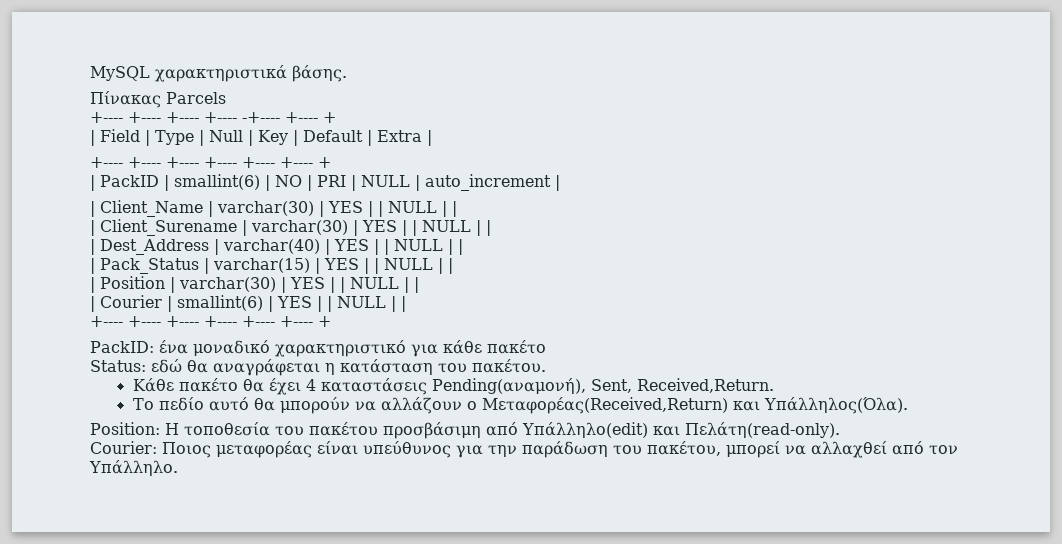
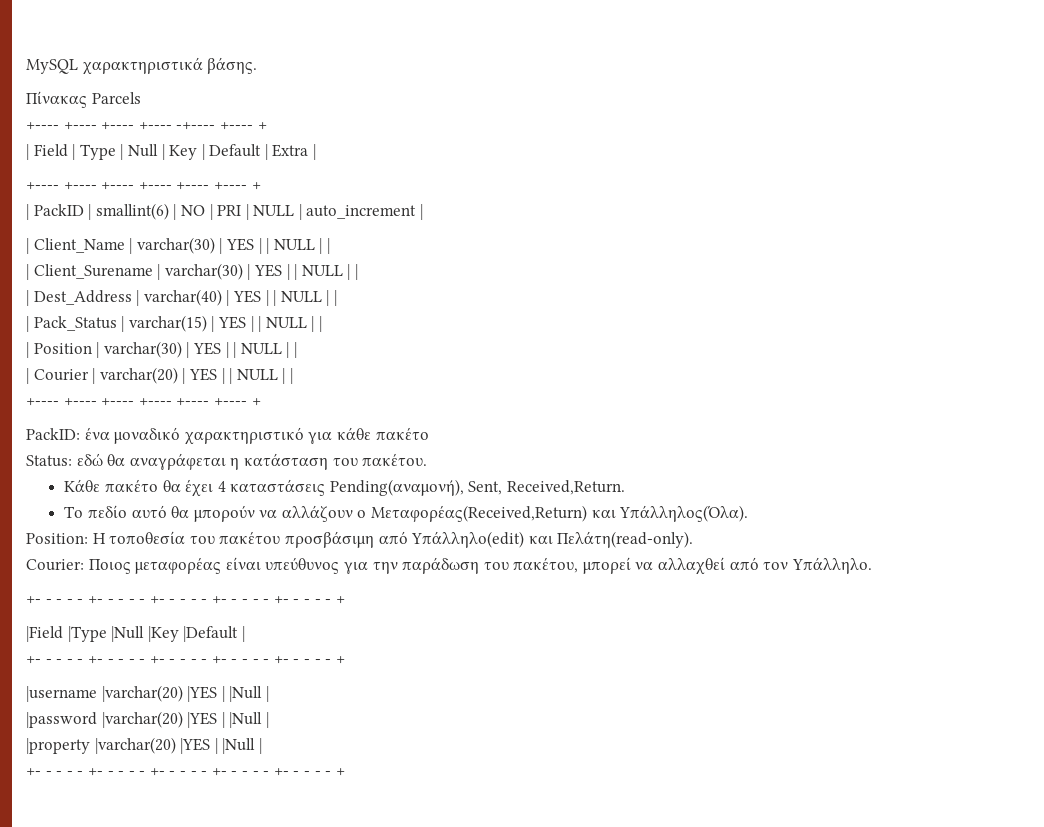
[177,295,263,311] smallint(6) -> [99,367,178,384] varchar(20)
(178, 468) none -> [26,596,345,604] [26,626,245,642] [26,656,345,664] [26,685,269,702] [26,711,269,728] [26,737,262,754] [26,768,345,776] // +- - - - - +- - - - - +- - - - - +- - - - - +- - - - - + // |Field |Type |Null |Key |Default | // +- - - - - +- - - - - +- - - - - +- - - - - +- - - - - + // |username |varchar(20) |YES | |Null | // |password |varchar(20) |YES | |Null | // |property |varchar(20) |YES | |Null | // +- - - - - +- - - - - +- - - - - +- - - - - +- - - - - +

